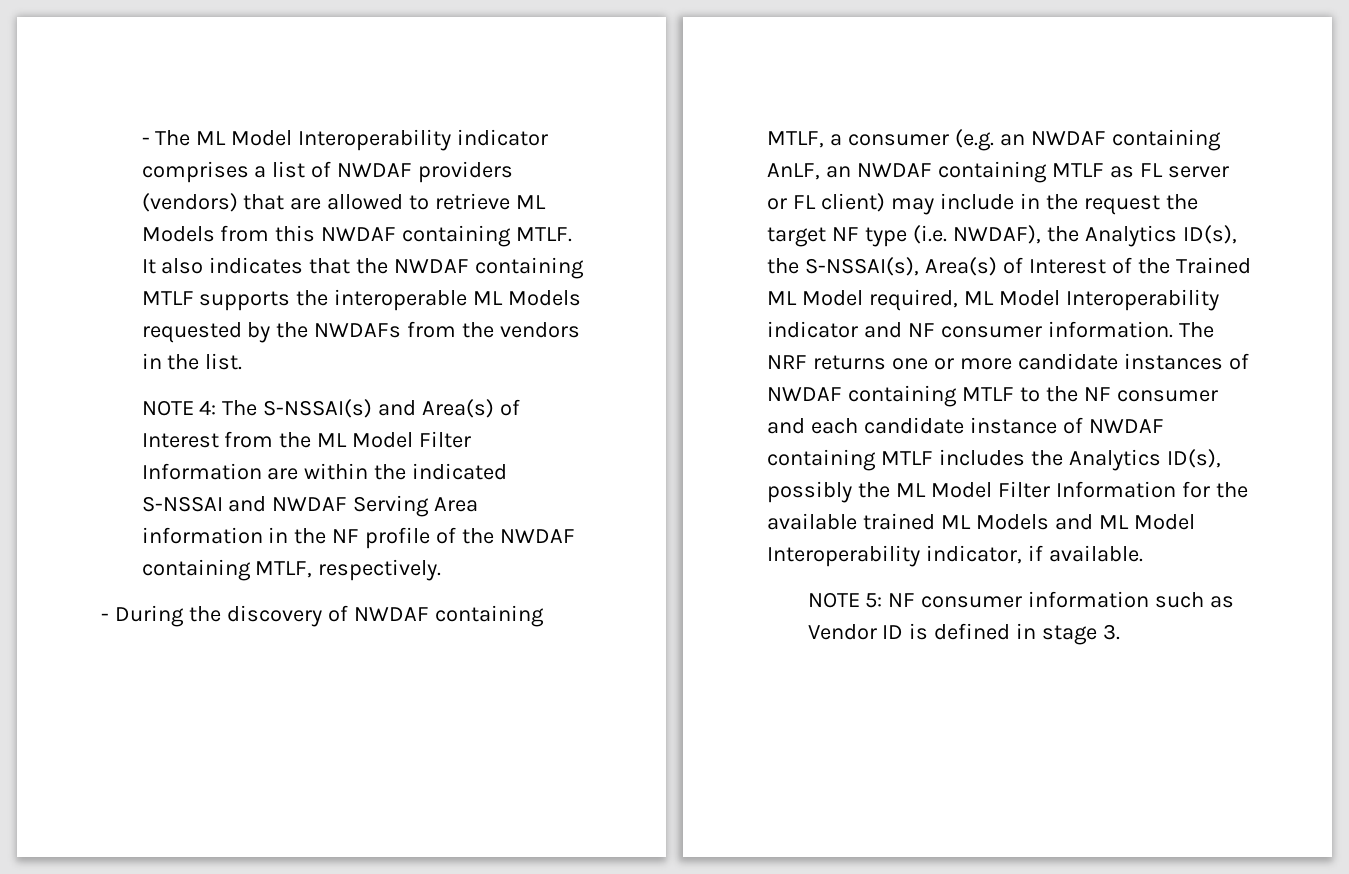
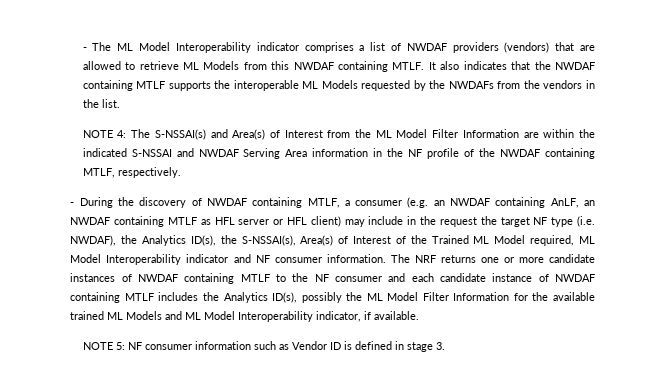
[1139,163,1163,177] FL -> [214,217,235,225] HFL
[793,195,817,209] FL -> [287,217,308,225] HFL

